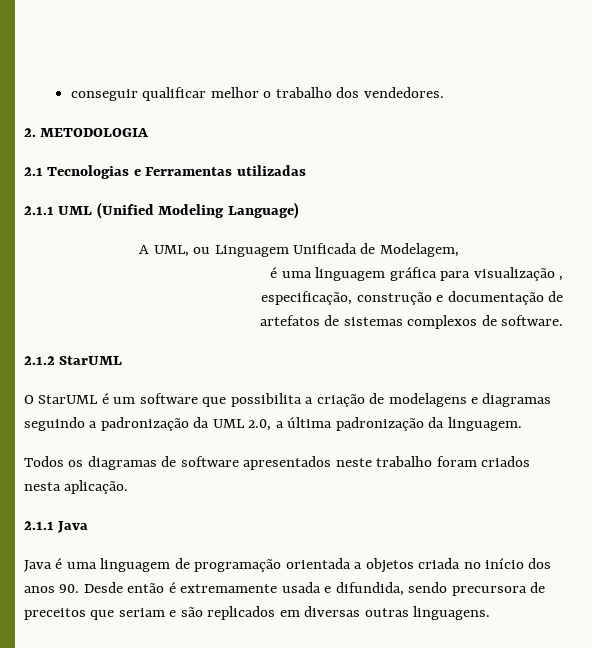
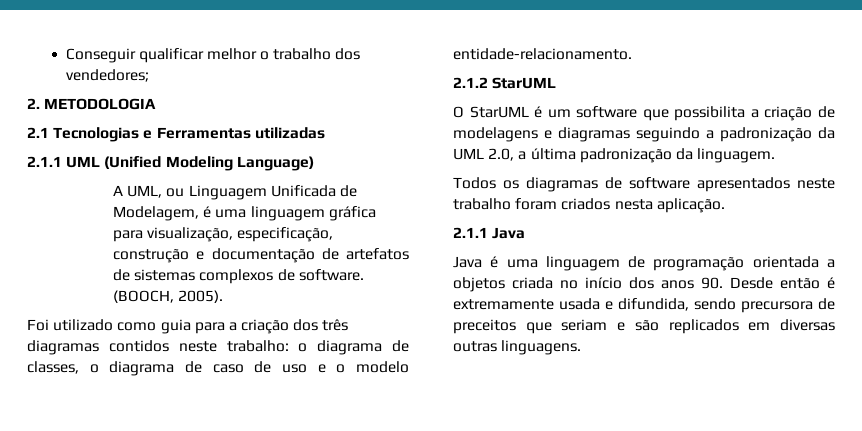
[70,89,138,101] conseguir -> [65,48,136,63] Conseguir
[363,87,444,98] vendedores. -> [65,69,149,82] vendedores;
(459, 250) // -> (200, 213) none
[473,267,563,281] visualização , // -> [147,227,234,242] visualização,
(563, 296) // -> (339, 254) none
(563, 320) none -> [113,290,224,303] [27,319,349,334] [27,340,409,355] [27,361,409,376] [453,48,632,60] (BOOCH, 2005). // Foi utilizado como guia para a criação dos três diagramas contidos neste trabalho: o diagrama de classes, o diagrama de caso de uso e o modelo entidade-relacionamento.

